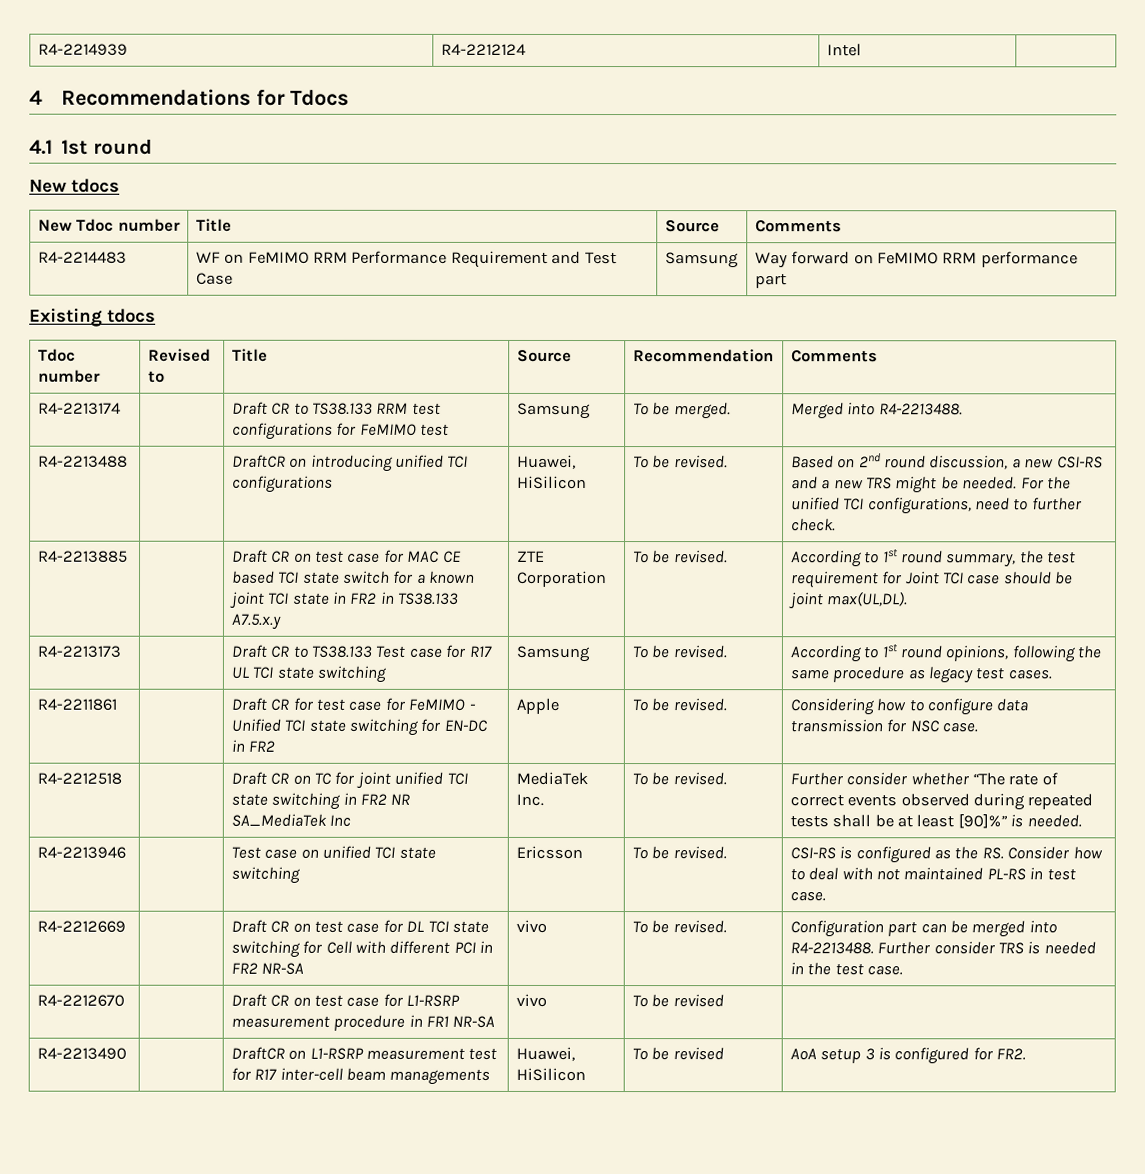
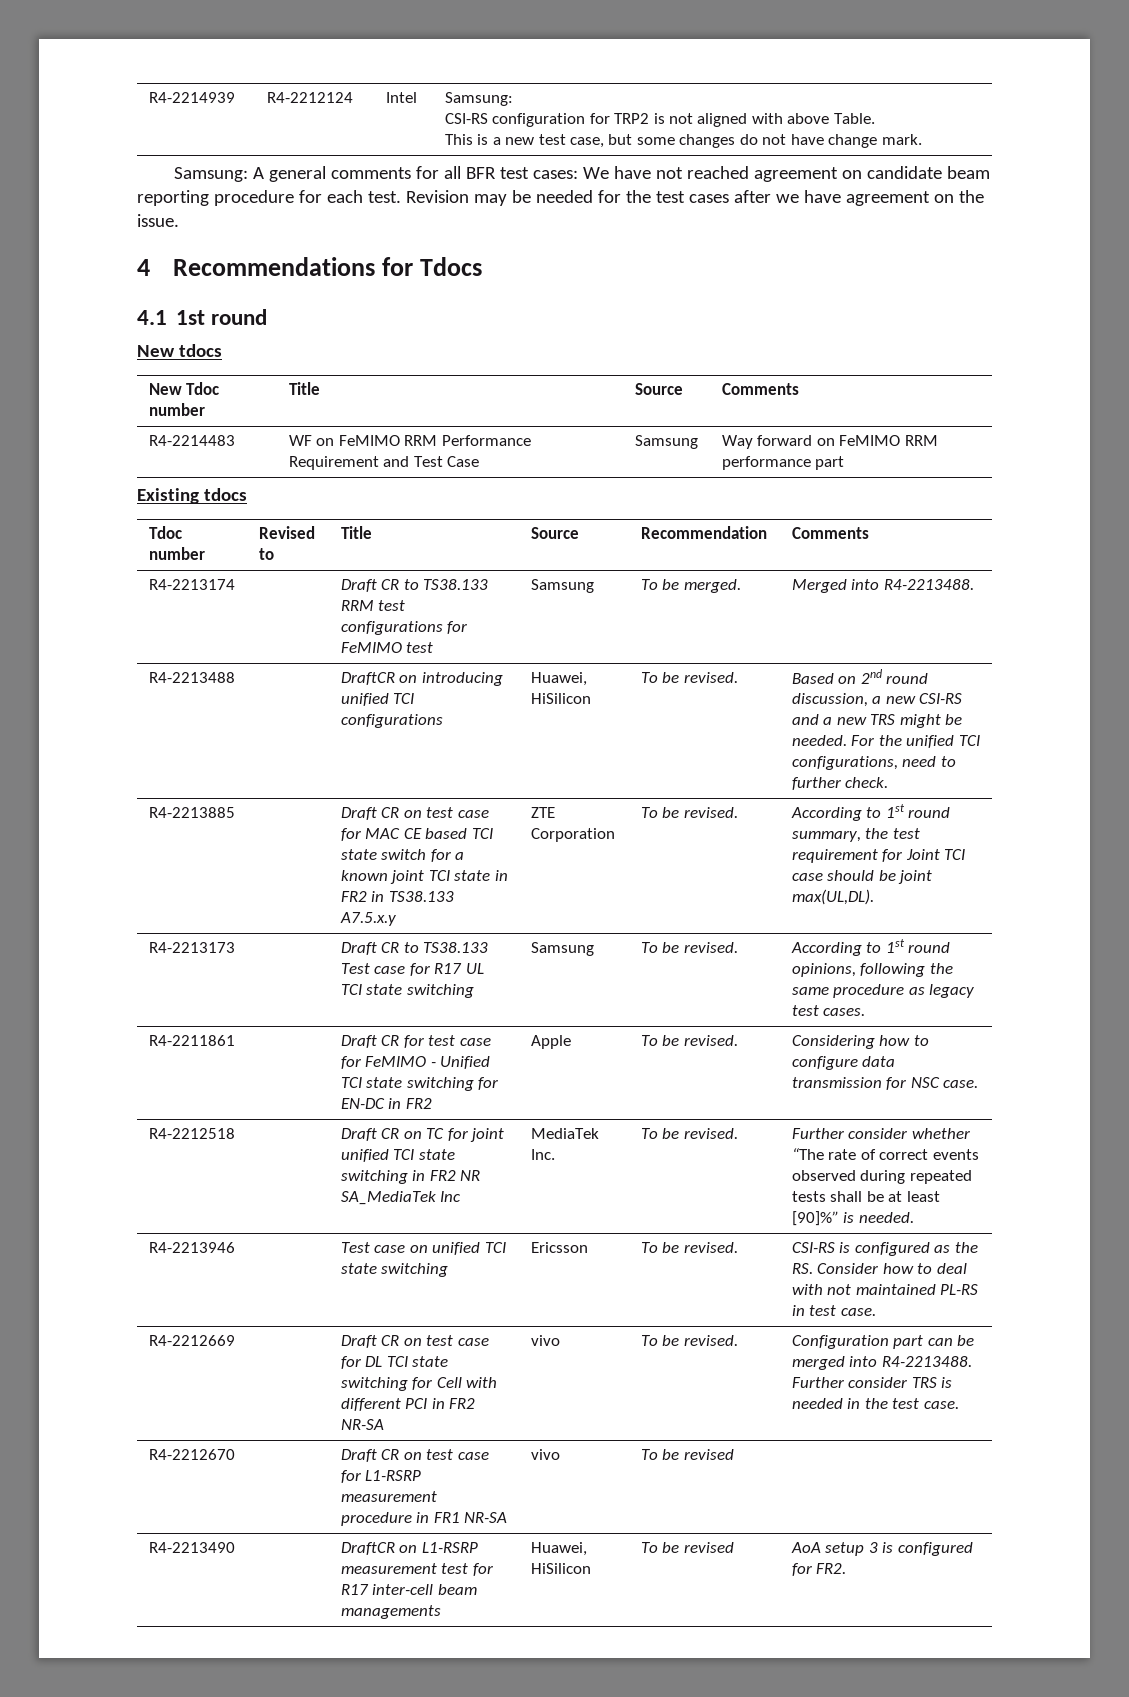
(862, 50) none -> [444,92,513,106] [444,113,875,127] [444,134,922,148] [173,166,990,182] [137,190,984,206] [137,214,179,227] Samsung: // CSI-RS configuration for TRP2 is not aligned with above Table. // This is a new test case, but some changes do not have change mark. // Samsung: A general comments for all BFR test cases: We have not reached agreement on candidate beam reporting procedure for each test. Revision may be needed for the test cases after we have agreement on the issue.

